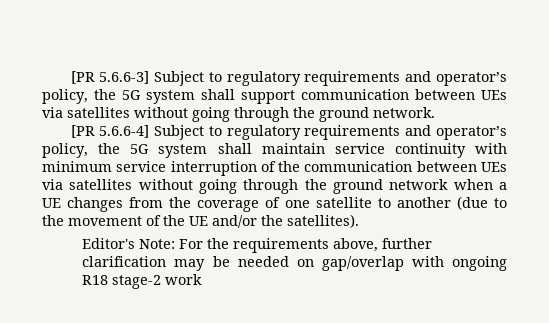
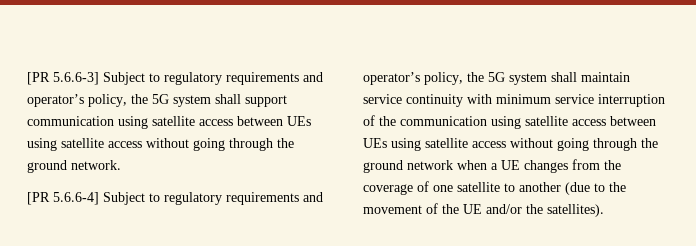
[415,89,507,100] [42,107,130,118] between UEs via satellites -> [118,116,311,129] [27,138,142,151] using satellite access between UEs using satellite access
[416,161,507,172] [42,179,133,190] between UEs via satellites -> [491,116,656,129] [363,138,506,151] using satellite access between UEs using satellite access
[82,238,433,253] [82,256,507,271] [82,274,203,289] // Editor's Note: For the requirements above, further clarification may be needed on gap/overlap with ongoing R18 stage-2 work -> (604, 210) none

